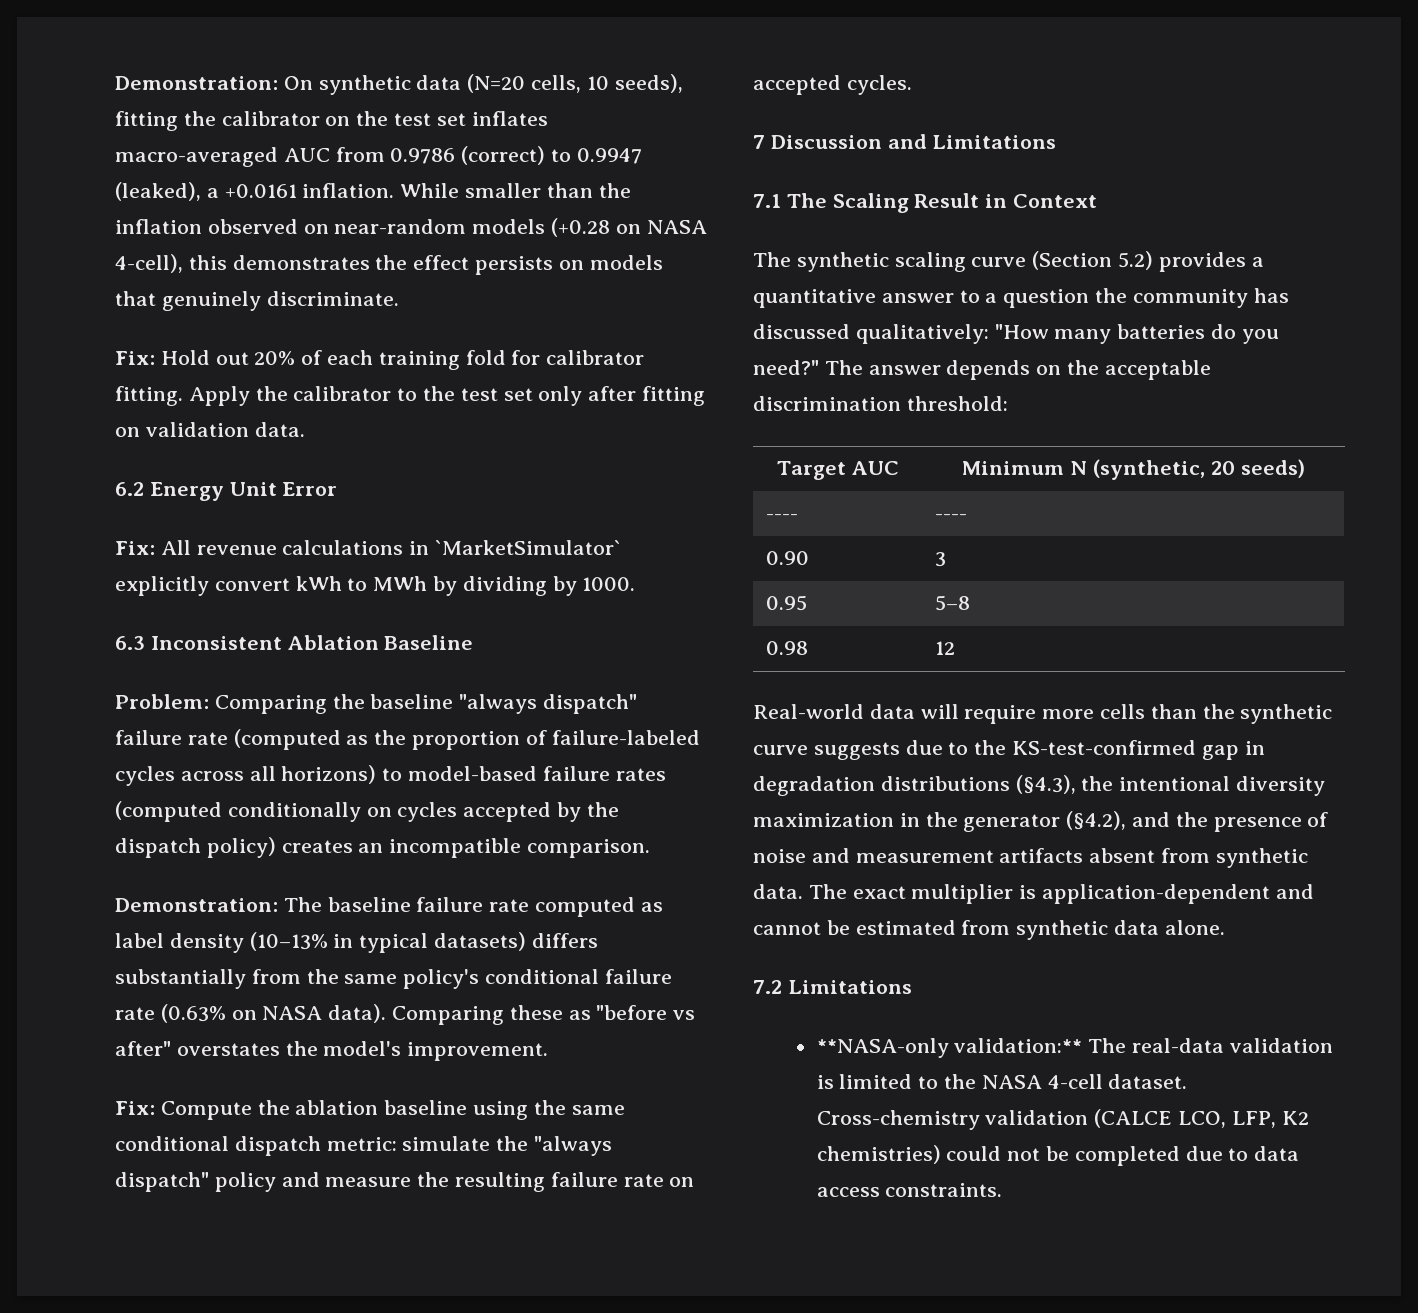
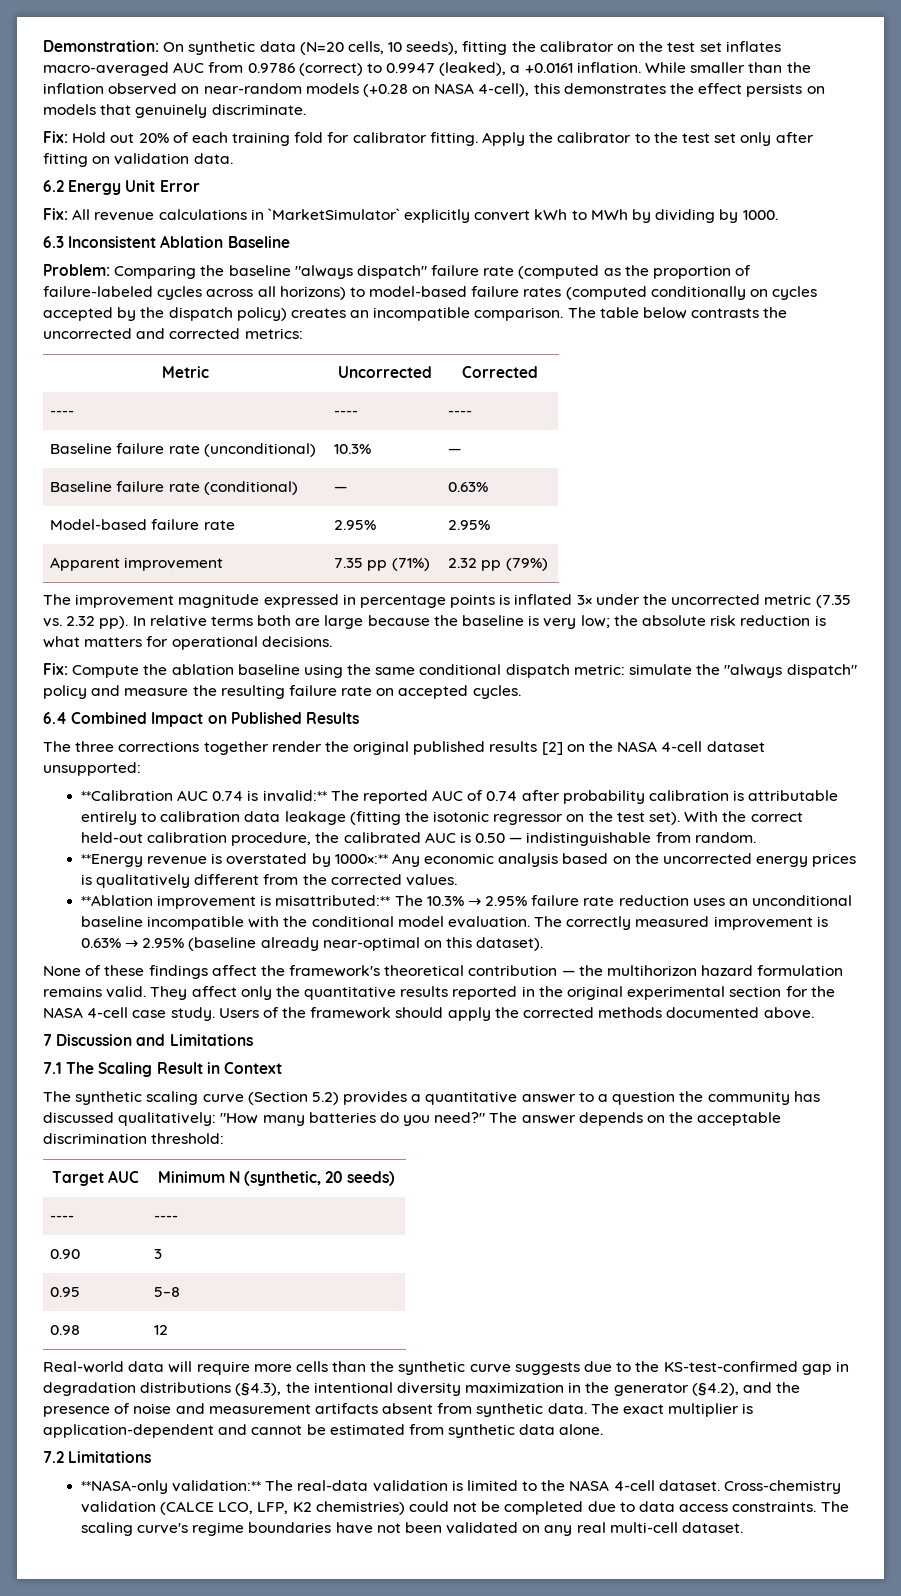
[115,897,663,917] [115,932,598,953] [115,969,672,989] [115,1004,696,1025] [115,1041,549,1061] // Demonstration: The baseline failure rate computed as label density (10–13% in typical datasets) differs substantially from the same policy's conditional failure rate (0.63% on NASA data). Comparing these as "before vs after" overstates the model's improvement. -> [567,307,788,319] [43,328,303,339] [162,366,209,378] [337,366,432,378] [462,366,538,378] [50,410,75,416] [334,410,359,416] [448,410,473,416] [50,443,316,457] [334,444,372,454] [448,448,462,454] [50,481,298,495] [334,486,348,492] [448,482,489,492] [50,519,235,530] [334,520,377,530] [448,520,491,530] [50,557,224,571] [334,558,430,571] [448,558,548,571] [43,594,851,608] [43,615,826,629] [43,636,332,650] The table below contrasts the uncorrected and corrected metrics: // Metric | Uncorrected | Corrected // ---- | ---- | ---- // Baseline failure rate (unconditional) | 10.3% | — // Baseline failure rate (conditional) | — | 0.63% // Model-based failure rate | 2.95% | 2.95% // Apparent improvement | 7.35 pp (71%) | 2.32 pp (79%) // The improvement magnitude expressed in percentage points is inflated 3× under the uncorrected metric (7.35 vs. 2.32 pp). In relative terms both are large because the baseline is very low; the absolute risk reduction is what matters for operational decisions.
(912, 85) none -> [43,712,359,727] [43,741,765,755] [43,762,141,776] [80,790,839,804] [80,811,803,825] [80,832,756,846] [80,853,857,867] [80,874,457,888] [80,895,853,909] [80,916,828,930] [80,937,544,951] [43,965,844,979] [43,986,835,1000] [43,1007,814,1021] // 6.4 Combined Impact on Published Results // The three corrections together render the original published results [2] on the NASA 4-cell dataset unsupported: // **Calibration AUC 0.74 is invalid:** The reported AUC of 0.74 after probability calibration is attributable entirely to calibration data leakage (fitting the isotonic regressor on the test set). With the correct held-out calibration procedure, the calibrated AUC is 0.50 — indistinguishable from random. // **Energy revenue is overstated by 1000×:** Any economic analysis based on the uncorrected energy prices is qualitatively different from the corrected values. // **Ablation improvement is misattributed:** The 10.3% → 2.95% failure rate reduction uses an unconditional baseline incompatible with the conditional model evaluation. The correctly measured improvement is 0.63% → 2.95% (baseline already near-optimal on this dataset). // None of these findings affect the framework's theoretical contribution — the multihorizon hazard formulation remains valid. They affect only the quantitative results reported in the original experimental section for the NASA 4-cell case study. Users of the framework should apply the corrected methods documented above.
(1003, 1190) none -> [820,1501,849,1512] [80,1522,744,1536] The scaling curve's regime boundaries have not been validated on any real multi-cell dataset.

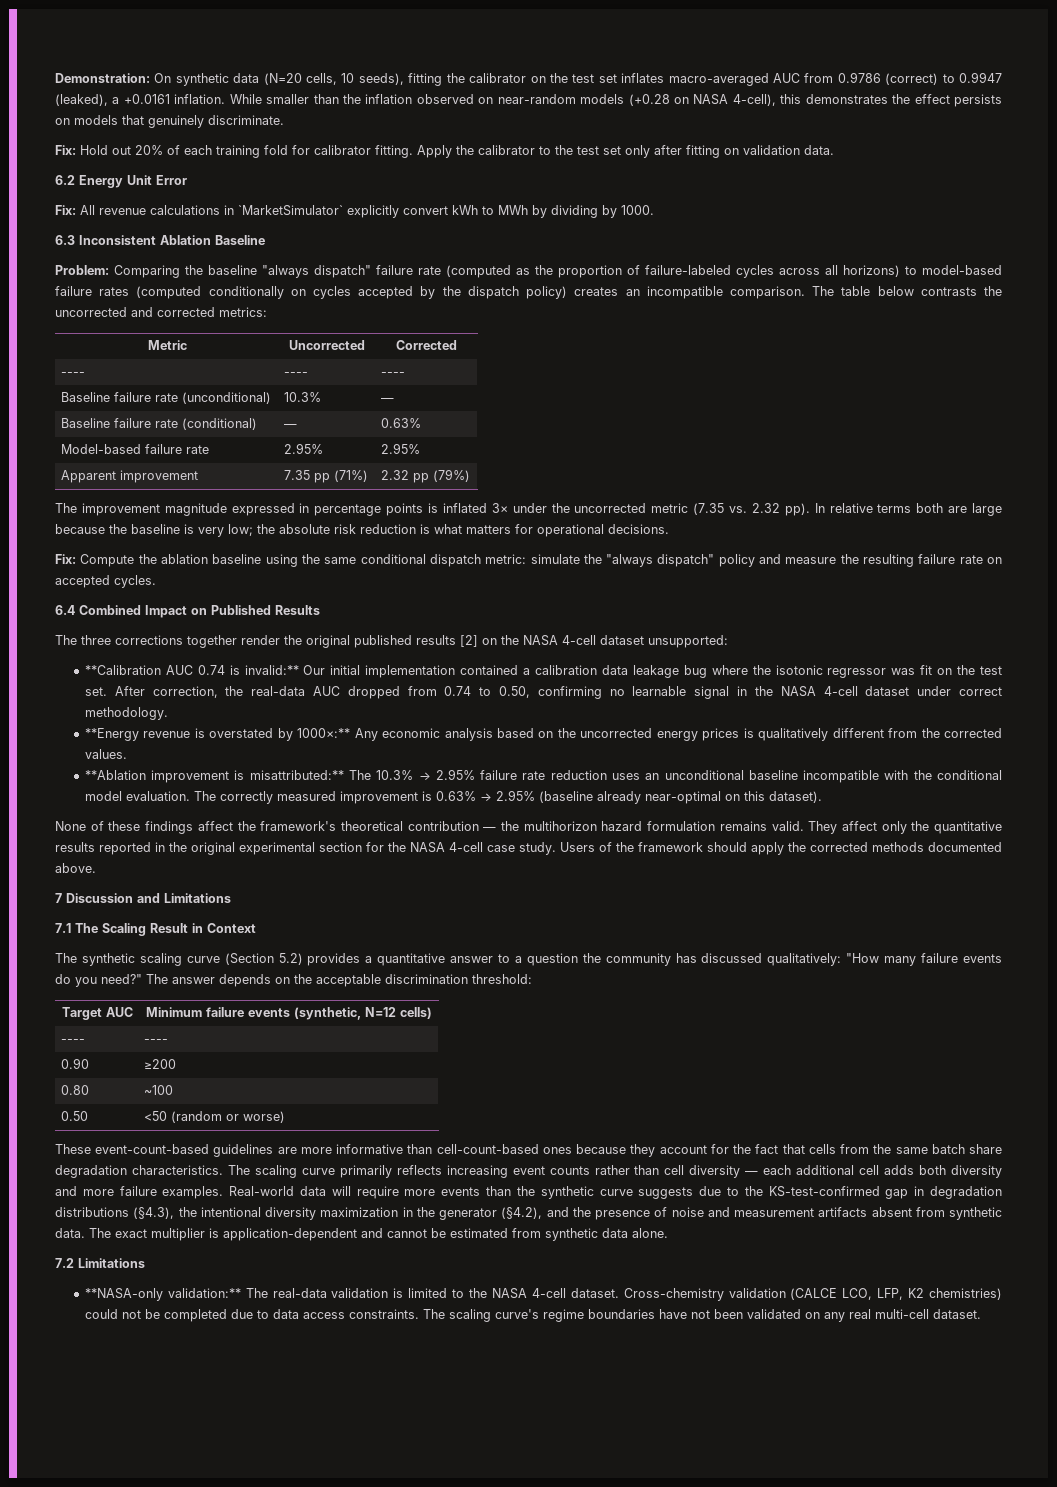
[330,790,839,804] [80,811,156,825] The reported AUC of 0.74 after probability calibration is attributable entirely to -> [303,665,531,678] Our initial implementation contained a
[349,811,401,825] (fitting -> [683,665,748,678] bug where
[566,811,803,825] [80,832,756,846] on the test set). With the correct held-out calibration procedure, the calibrated AUC is 0.50 — indistinguishable from random. -> [891,665,1003,675] [84,686,1002,699] [84,707,168,720] was fit on the test set. After correction, the real-data AUC dropped from 0.74 to 0.50, confirming no learnable signal in the NASA 4-cell dataset under correct methodology.
[308,1112,376,1123] batteries -> [921,953,1003,963] failure events
[228,1171,396,1186] [50,1215,75,1221] [154,1215,179,1221] [50,1249,81,1259] [154,1249,163,1259] [50,1287,81,1297] [154,1287,181,1297] [50,1325,81,1335] [154,1325,169,1335] N (synthetic, 20 seeds) // ---- | ---- // 0.90 | 3 // 0.95 | 5–8 // 0.98 | 12 // -> [205,1007,432,1020] [60,1039,85,1043] [143,1039,168,1043] [60,1058,89,1069] [143,1059,176,1069] [60,1085,89,1095] [143,1085,173,1095] [60,1111,88,1121] [143,1111,285,1123] [55,1144,1002,1157] [55,1165,1003,1178] [55,1186,224,1199] failure events (synthetic, N=12 cells) // ---- | ---- // 0.90 | ≥200 // 0.80 | ~100 // 0.50 | <50 (random or worse) // These event-count-based guidelines are more informative than cell-count-based ones because they account for the fact that cells from the same batch share degradation characteristics. The scaling curve primarily reflects increasing event counts rather than cell diversity — each additional cell adds both diversity and more failure examples.
[295,1361,328,1372] cells -> [441,1187,481,1196] events

